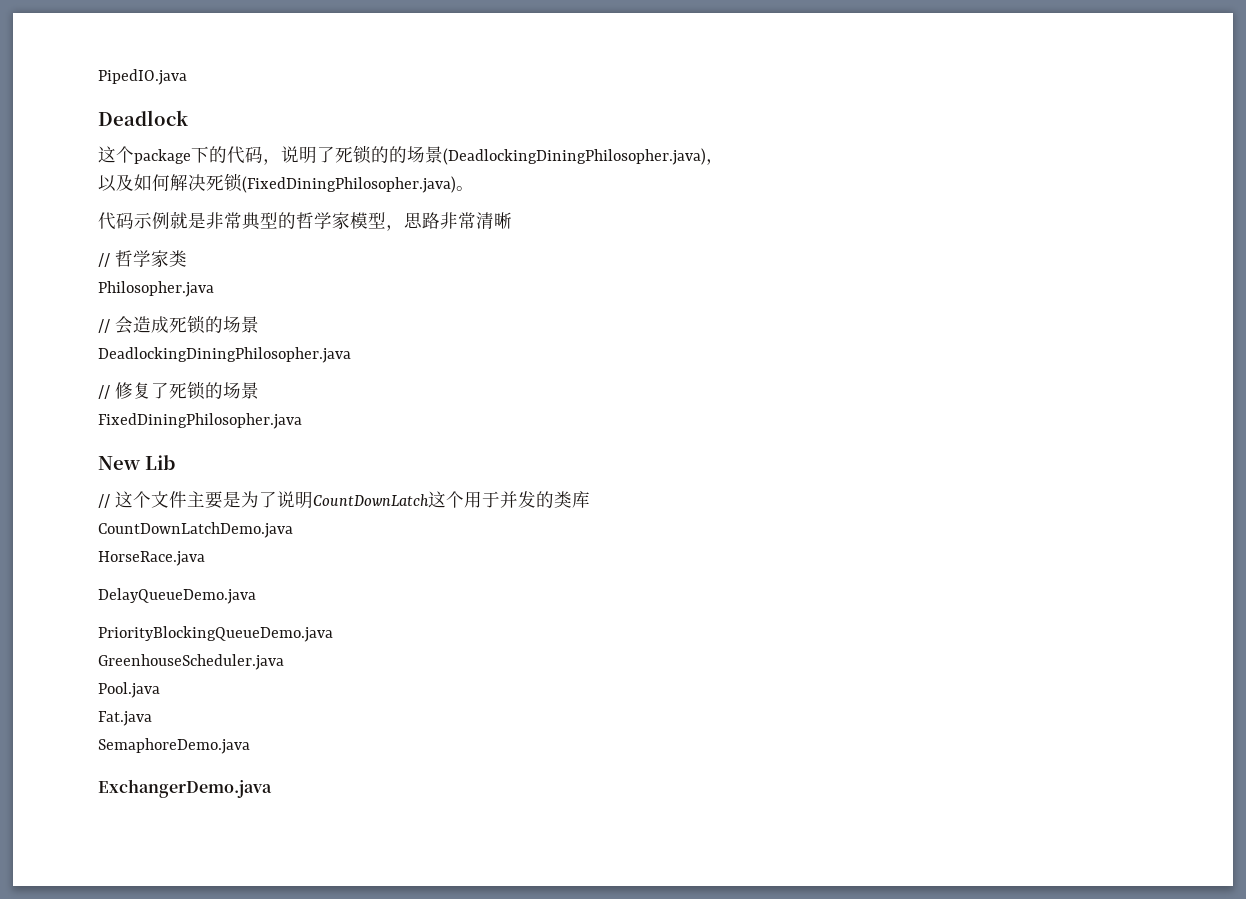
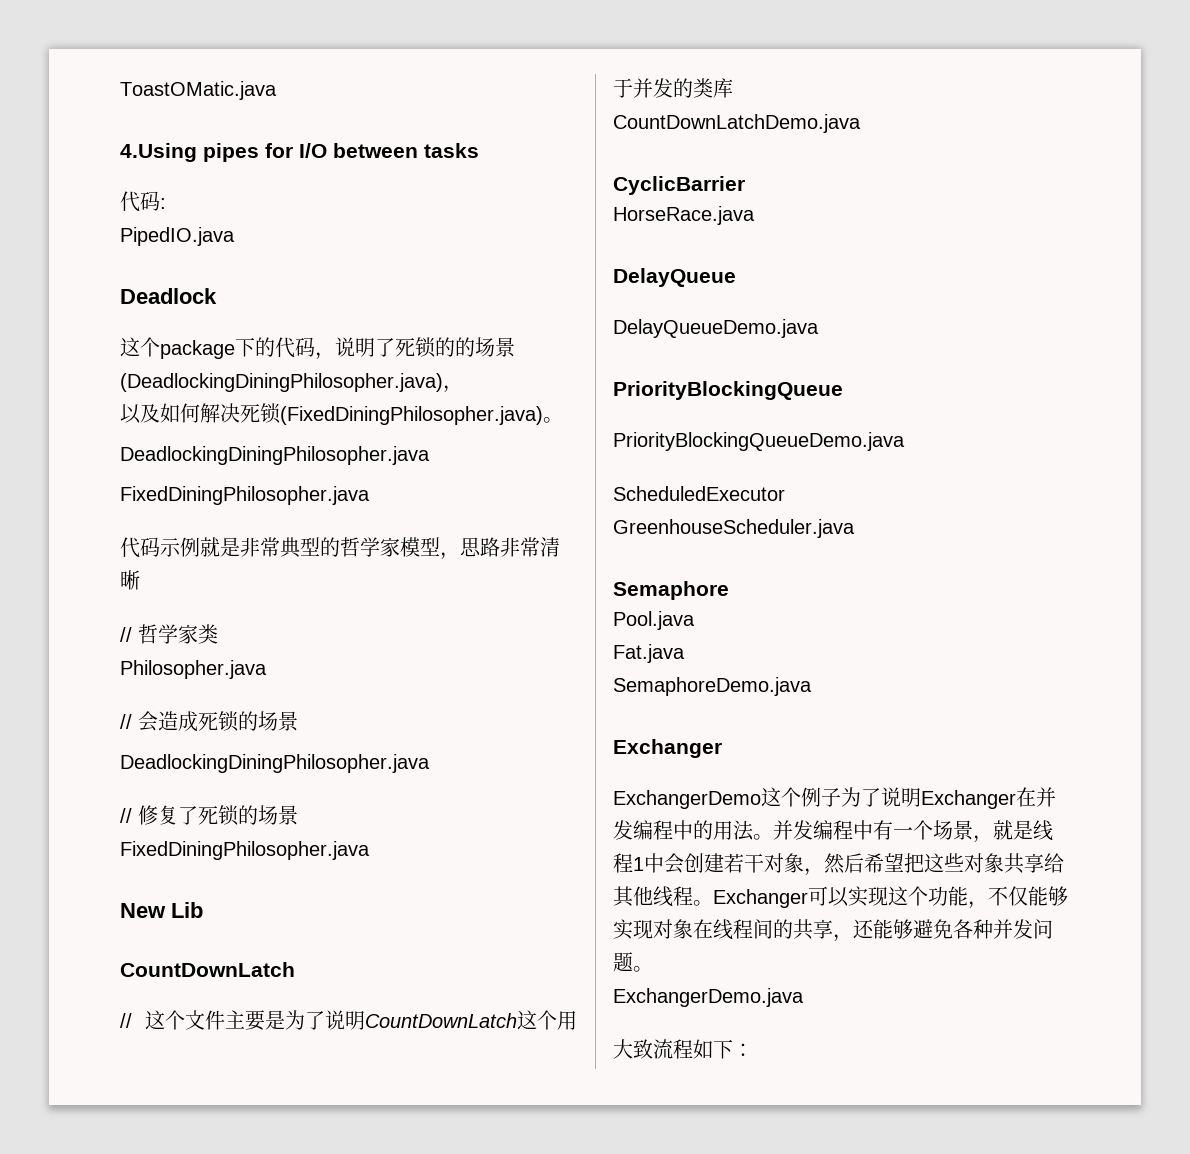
(98, 77) none -> [120,81,277,100] [120,143,479,162] [120,191,166,212] ToastOMatic.java // 4.Using pipes for I/O between tasks // 代码: //
(474, 188) none -> [120,446,430,465] [120,486,370,505] // DeadlockingDiningPhilosopher.java // FixedDiningPhilosopher.java
(175, 462) none -> [120,962,295,977] // CountDownLatch
(293, 530) none -> [613,176,745,195] // CyclicBarrier
(205, 558) none -> [613,268,736,287] // DelayQueue
(256, 596) none -> [613,381,843,400] // PriorityBlockingQueue
(333, 634) none -> [613,486,785,501] // ScheduledExecutor
(284, 662) none -> [613,581,729,600] // Semaphore
[98,779,272,798] ExchangerDemo.java -> [613,739,722,758] [613,787,1056,809] [613,820,1053,843] [613,853,1064,876] [613,886,1068,909] [613,919,1053,942] [613,952,653,972] [613,988,804,1007] [613,1039,753,1059] Exchanger // ExchangerDemo这个例子为了说明Exchanger在并发编程中的用法。并发编程中有一个场景，就是线程1中会创建若干对象，然后希望把这些对象共享给其他线程。Exchanger可以实现这个功能，不仅能够实现对象在线程间的共享，还能够避免各种并发问题。 // ExchangerDemo.java // 大致流程如下：

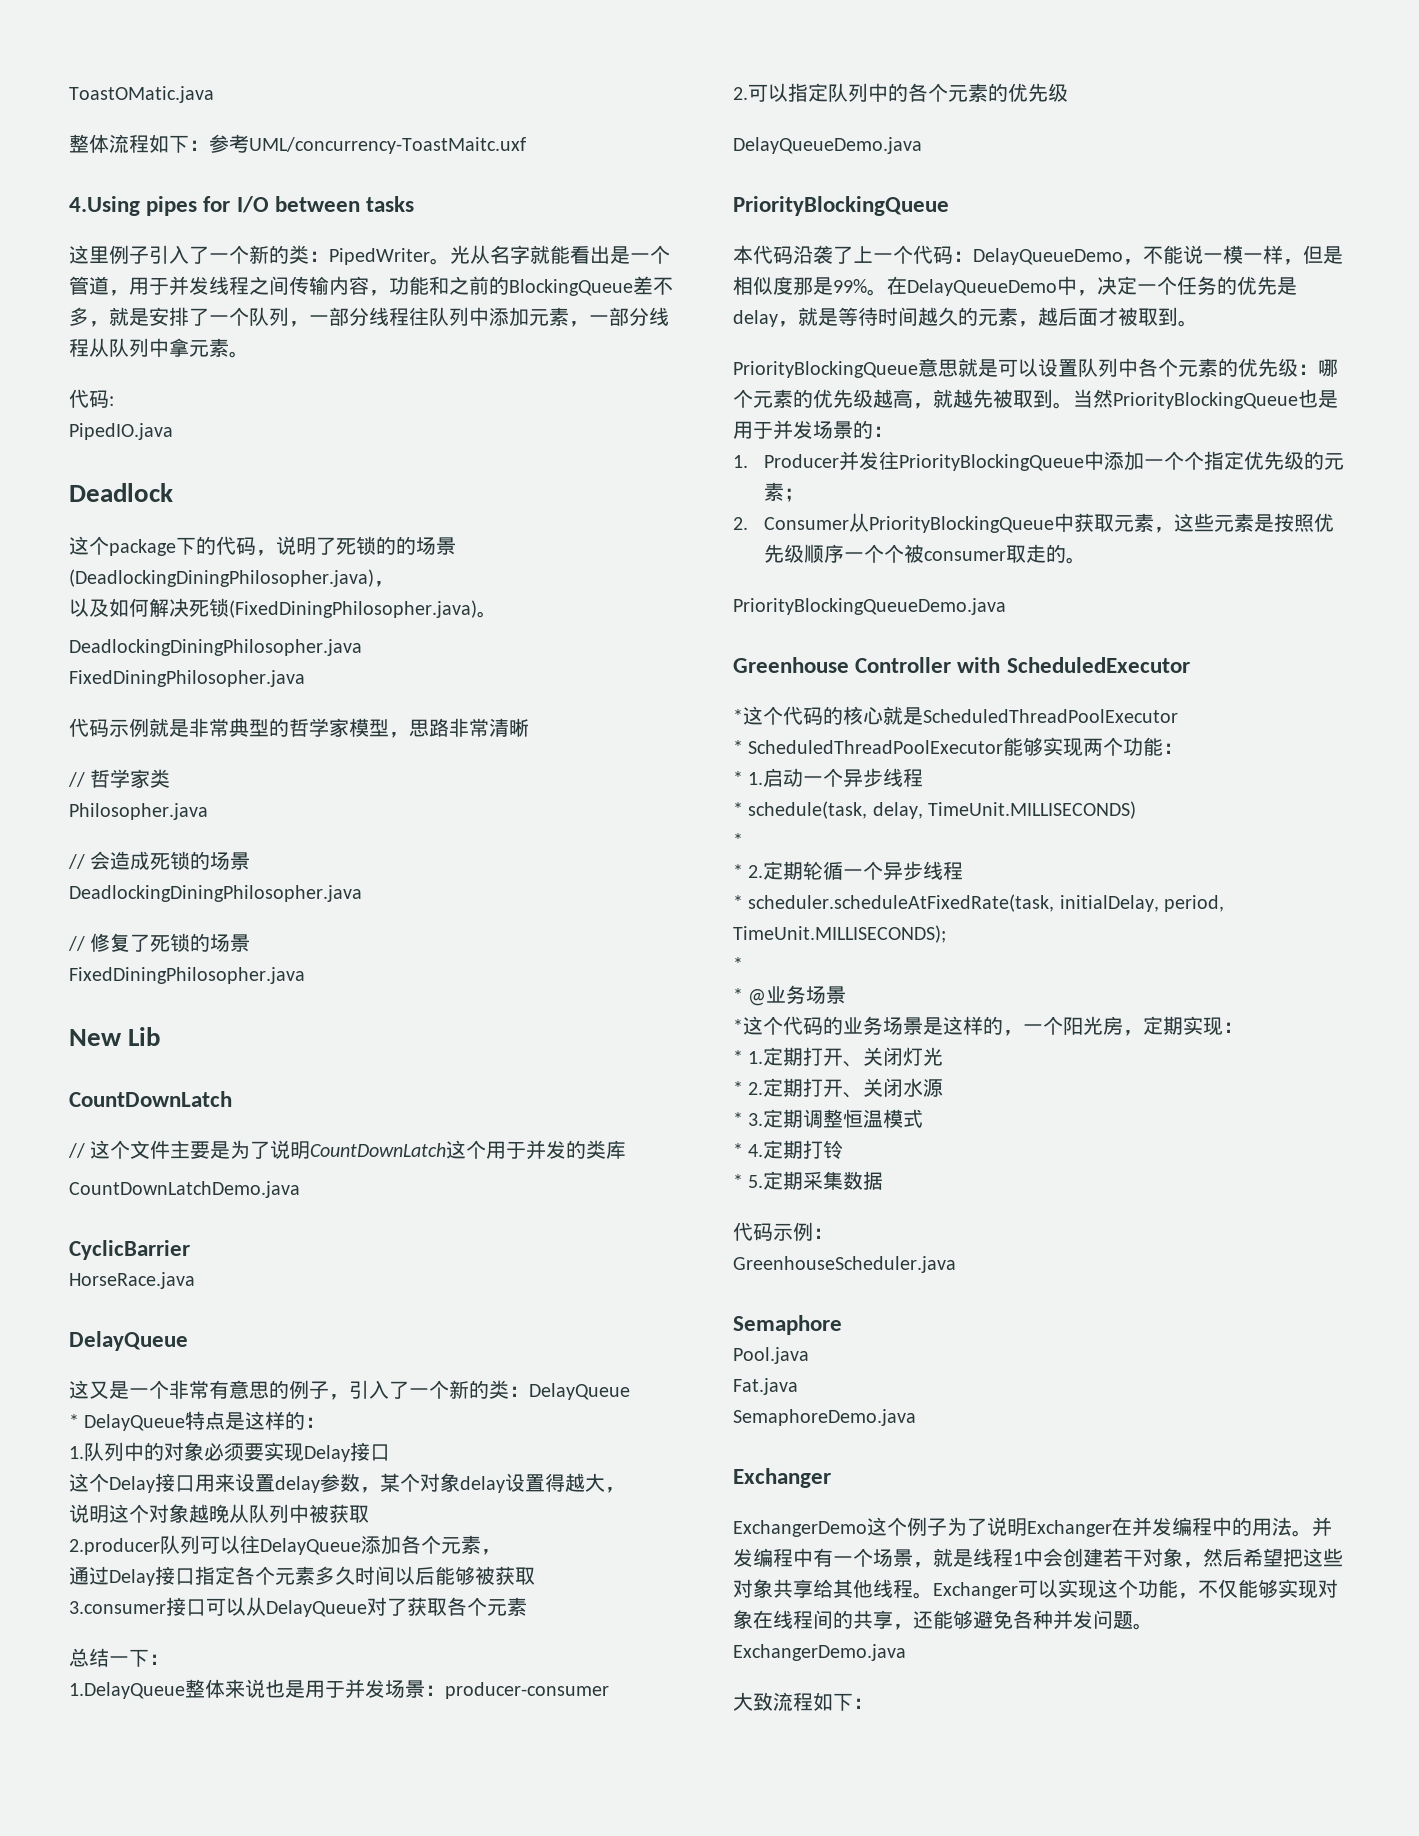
(277, 90) none -> [69,134,526,154] // 整体流程如下：参考UML/concurrency-ToastMaitc.uxf
(479, 150) none -> [69,245,670,265] [69,276,673,296] [69,307,669,327] [69,338,249,358] // 这里例子引入了一个新的类：PipedWriter。光从名字就能看出是一个管道，用于并发线程之间传输内容，功能和之前的BlockingQueue差不多，就是安排了一个队列，一部分线程往队列中添加元素，一部分线程从队列中拿元素。
[613,319,819,338] [613,381,843,400] [613,432,905,451] [613,486,785,501] DelayQueueDemo.java // PriorityBlockingQueue // PriorityBlockingQueueDemo.java // ScheduledExecutor -> [69,1380,630,1400] [69,1411,326,1431] [69,1442,390,1462] [69,1473,625,1493] [69,1504,369,1523] [69,1535,501,1555] [69,1566,535,1586] [69,1597,527,1617] [69,1648,169,1667] [69,1679,609,1699] [733,83,1068,102] [733,137,922,154] [733,196,949,216] [733,245,1343,265] [733,276,1297,296] [733,307,1198,327] [733,358,1338,378] [733,389,1338,409] [733,420,893,440] [733,451,1345,471] [764,482,805,502] [733,513,1335,533] [764,544,1087,564] [733,598,1006,615] [733,657,1190,673] [733,706,1178,725] [733,737,1184,757] [733,768,924,788] [733,801,1137,819] [733,833,743,847] [733,861,964,881] [733,894,1225,912] [733,925,946,943] [733,957,743,971] [733,985,847,1006] [733,1016,1243,1036] [733,1047,944,1067] [733,1078,944,1098] [733,1109,924,1128] [733,1140,844,1159] [733,1171,884,1190] [733,1222,833,1241] 这又是一个非常有意思的例子，引入了一个新的类：DelayQueue // * DelayQueue特点是这样的： // 1.队列中的对象必须要实现Delay接口 // 这个Delay接口用来设置delay参数，某个对象delay设置得越大， // 说明这个对象越晚从队列中被获取 // 2.producer队列可以往DelayQueue添加各个元素， // 通过Delay接口指定各个元素多久时间以后能够被获取 // 3.consumer接口可以从DelayQueue对了获取各个元素 // 总结一下： // 1.DelayQueue整体来说也是用于并发场景：producer-consumer // 2.可以指定队列中的各个元素的优先级 // DelayQueueDemo.java // PriorityBlockingQueue // 本代码沿袭了上一个代码：DelayQueueDemo，不能说一模一样，但是相似度那是99%。在DelayQueueDemo中，决定一个任务的优先是delay，就是等待时间越久的元素，越后面才被取到。 // PriorityBlockingQueue意思就是可以设置队列中各个元素的优先级：哪个元素的优先级越高，就越先被取到。当然PriorityBlockingQueue也是用于并发场景的： // 1. Producer并发往PriorityBlockingQueue中添加一个个指定优先级的元素； // 2. Consumer从PriorityBlockingQueue中获取元素，这些元素是按照优先级顺序一个个被consumer取走的。 // PriorityBlockingQueueDemo.java // Greenhouse Controller with ScheduledExecutor // *这个代码的核心就是ScheduledThreadPoolExecutor // * ScheduledThreadPoolExecutor能够实现两个功能： // * 1.启动一个异步线程 // * schedule(task, delay, TimeUnit.MILLISECONDS) // * // * 2.定期轮循一个异步线程 // * scheduler.scheduleAtFixedRate(task, initialDelay, period, TimeUnit.MILLISECONDS); // * // * @业务场景 // *这个代码的业务场景是这样的，一个阳光房，定期实现： // * 1.定期打开、关闭灯光 // * 2.定期打开、关闭水源 // * 3.定期调整恒温模式 // * 4.定期打铃 // * 5.定期采集数据 // 代码示例：

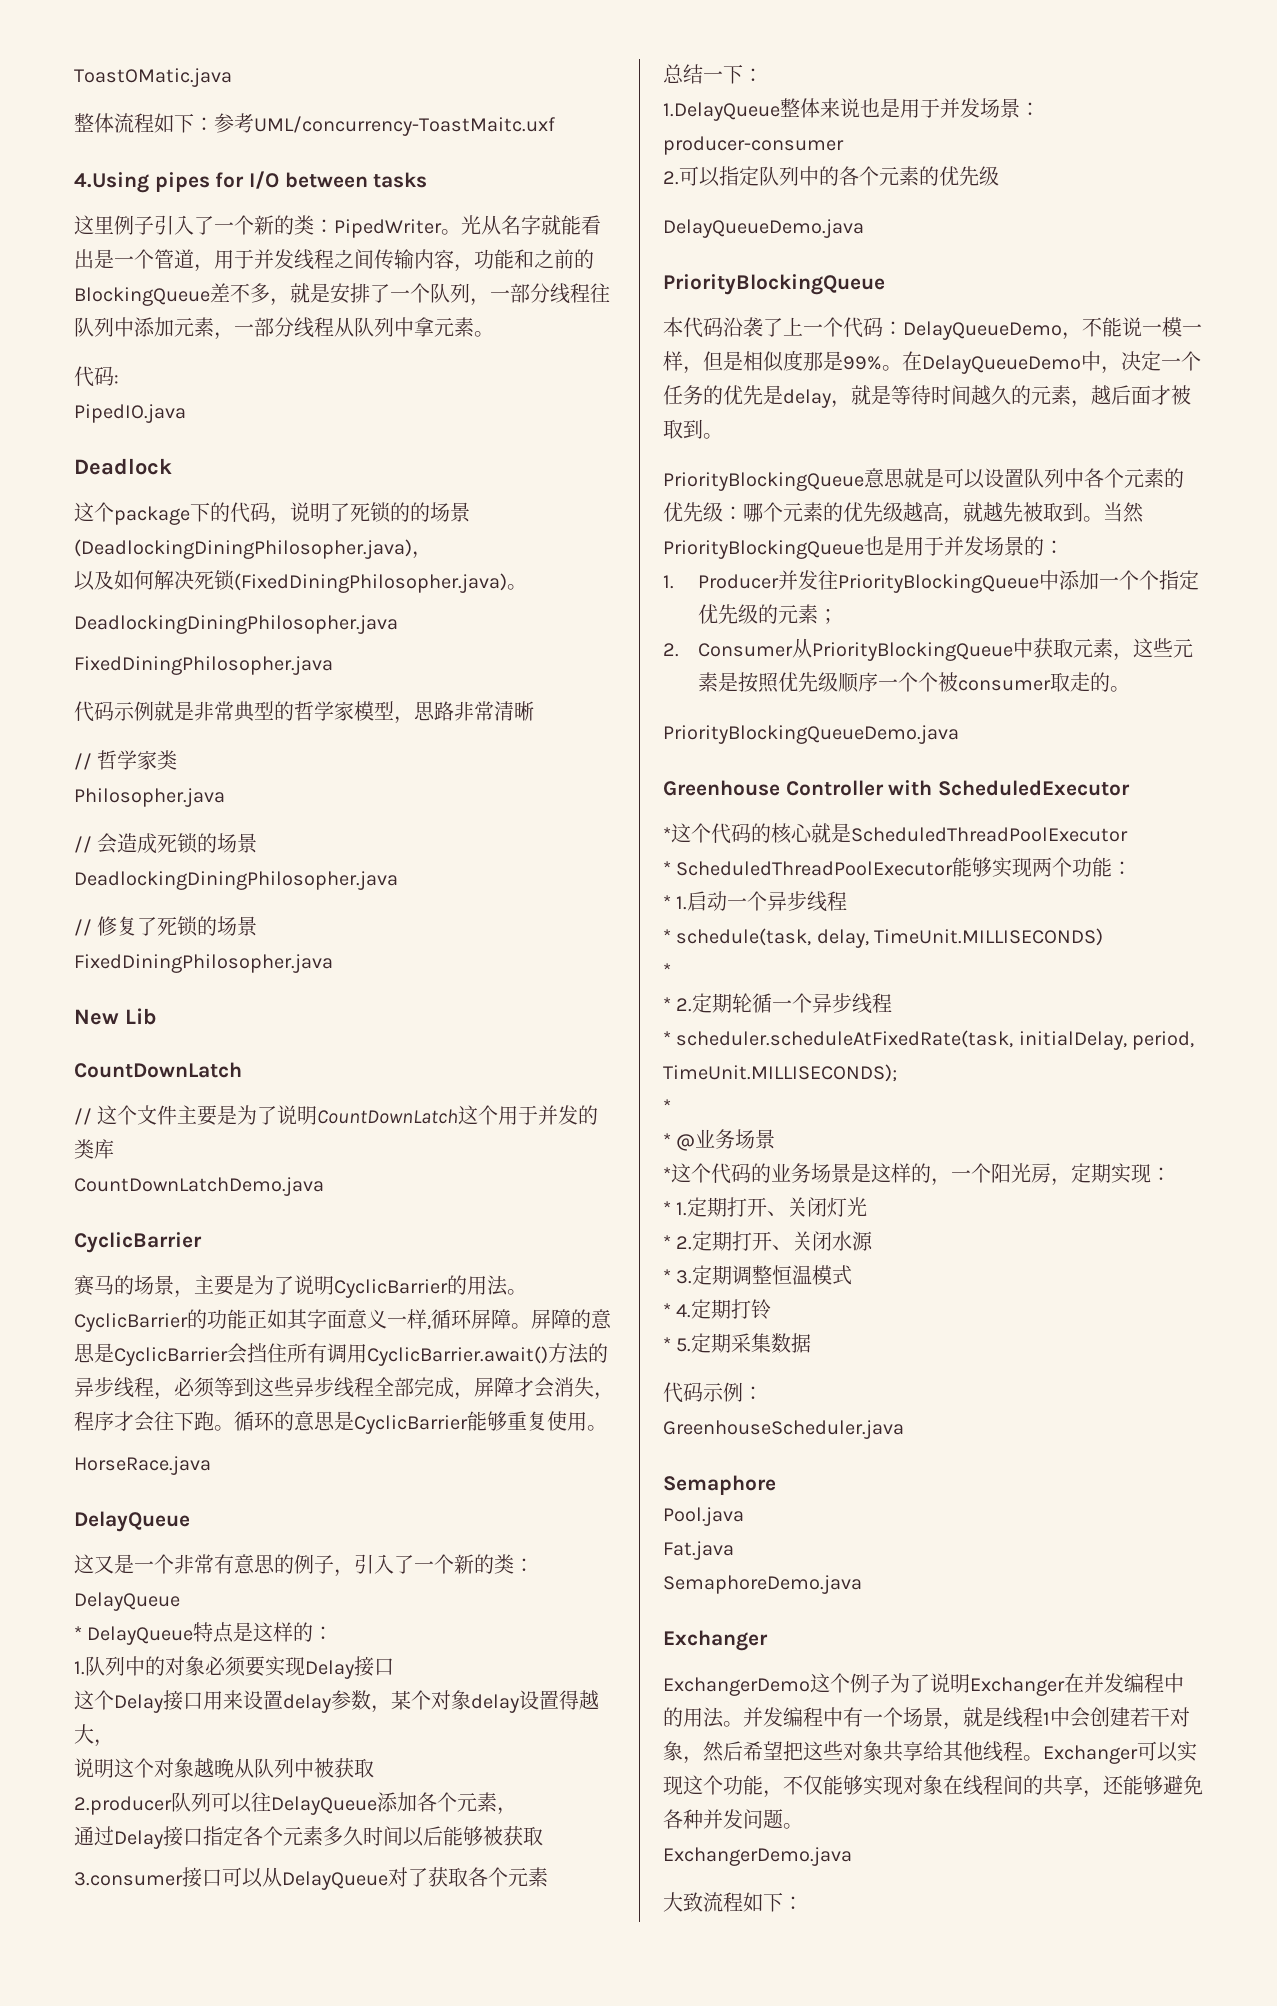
(190, 1250) none -> [74,1275,527,1298] [74,1309,612,1332] [74,1343,608,1366] [74,1377,614,1400] [74,1411,607,1434] // 赛马的场景，主要是为了说明CyclicBarrier的用法。CyclicBarrier的功能正如其字面意义一样,循环屏障。屏障的意思是CyclicBarrier会挡住所有调用CyclicBarrier.await()方法的异步线程，必须等到这些异步线程全部完成，屏障才会消失，程序才会往下跑。循环的意思是CyclicBarrier能够重复使用。

